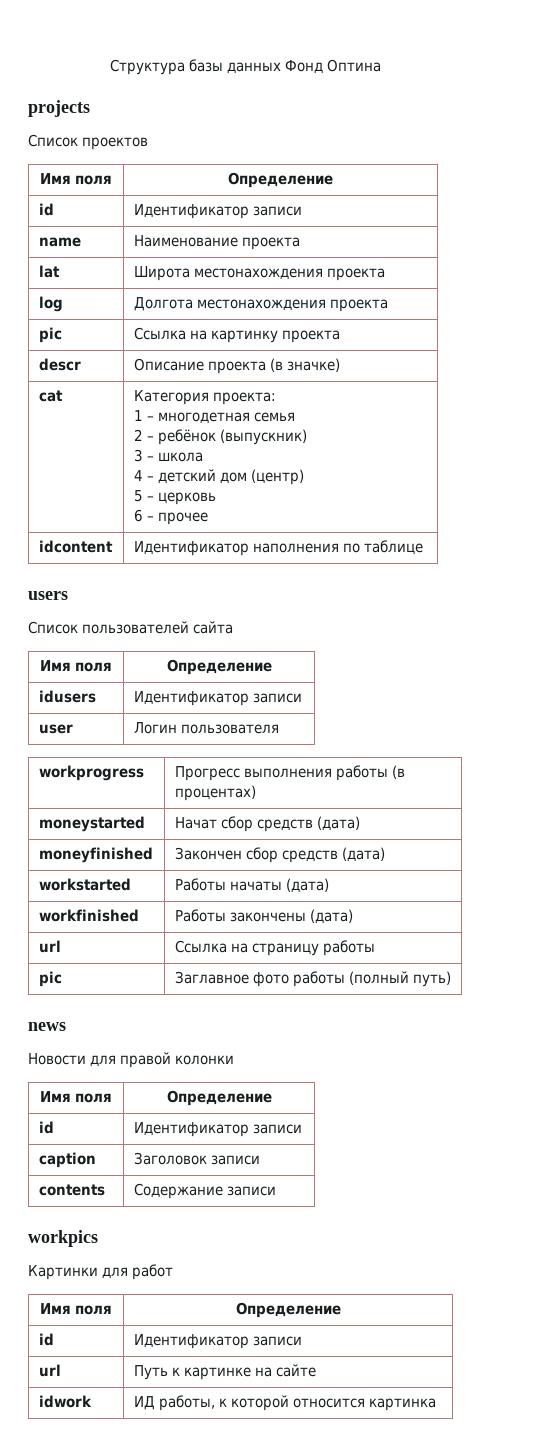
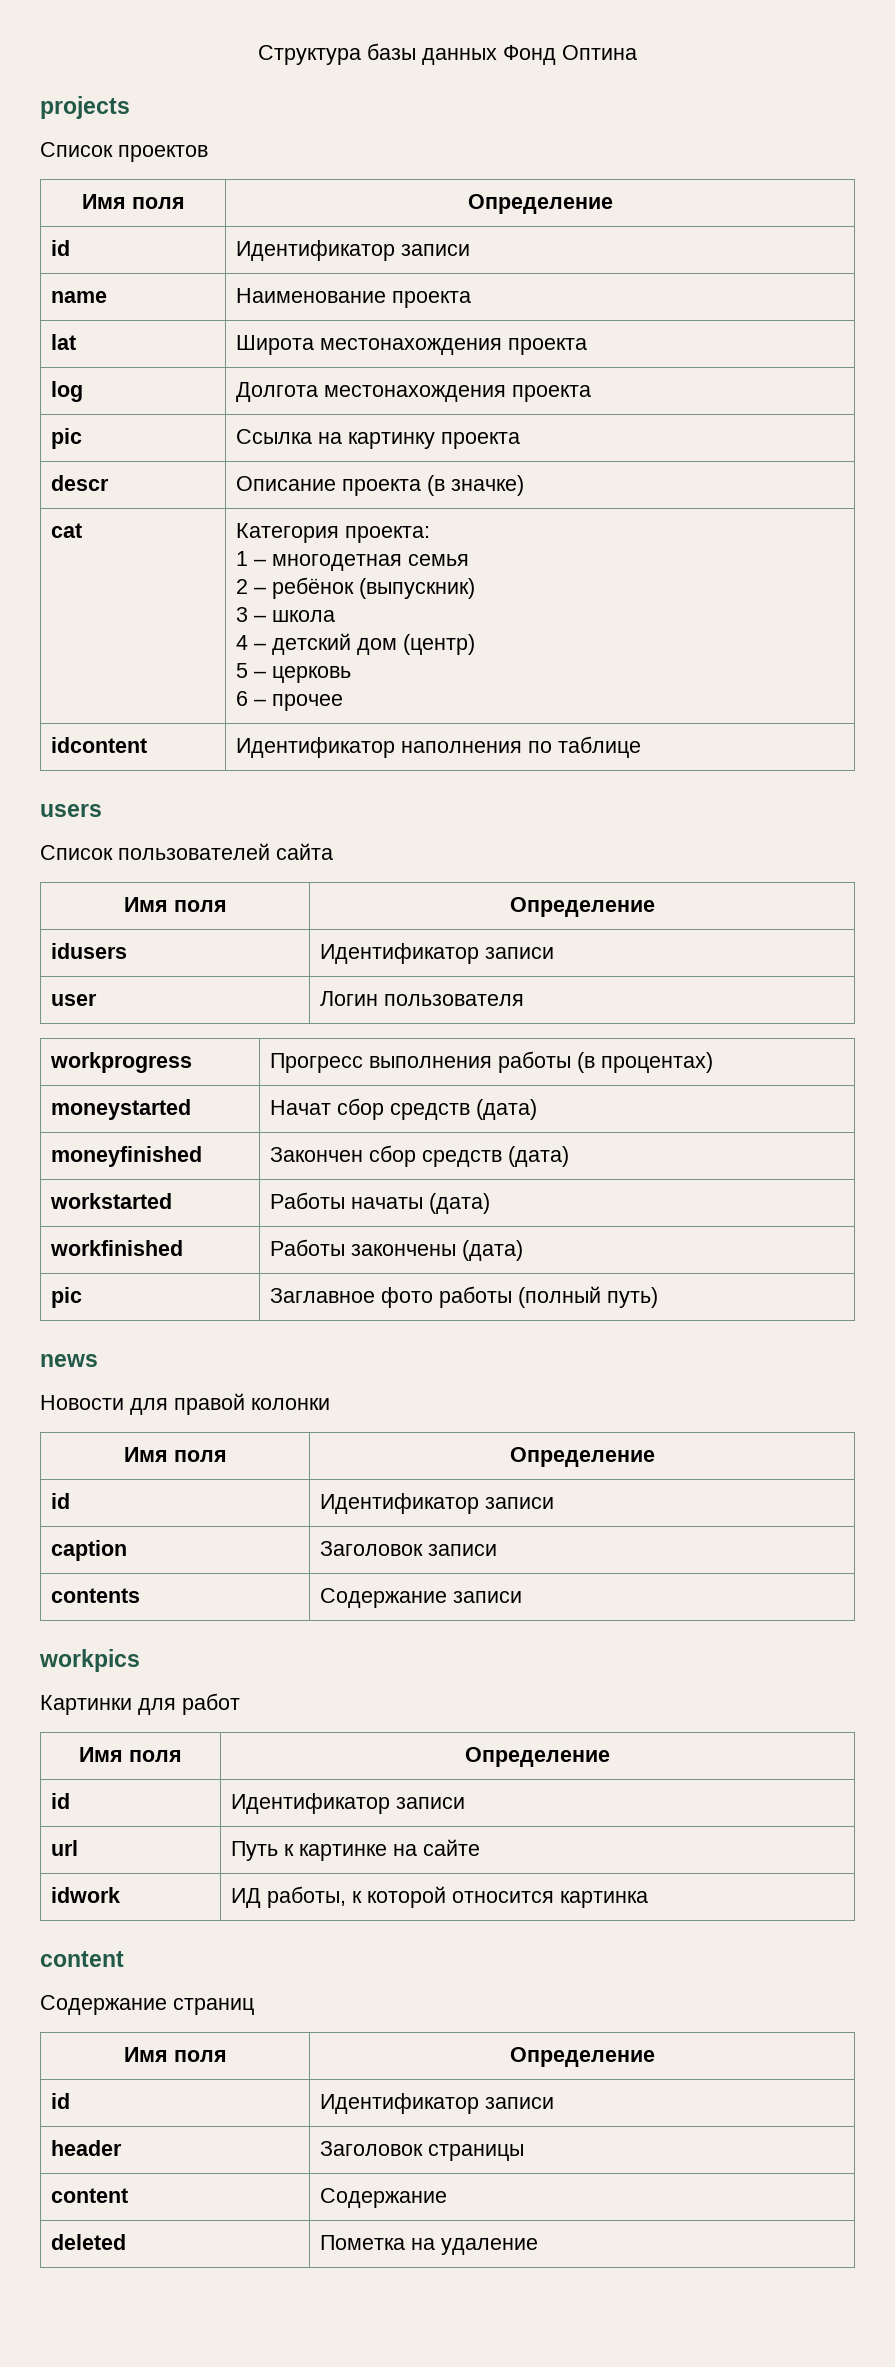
[38,940,61,953] [174,940,375,956] // url | Ссылка на страницу работы -> (524, 1250) none
(436, 1404) none -> [40,1951,124,1967] [40,1995,254,2015] [123,2047,227,2062] [509,2047,655,2067] [51,2093,71,2109] [320,2093,555,2114] [51,2140,123,2156] [320,2141,525,2161] [51,2188,129,2203] [320,2188,448,2208] [51,2234,127,2250] [320,2235,539,2255] // content // Содержание страниц // Имя поля | Определение // id | Идентификатор записи // header | Заголовок страницы // content | Содержание // deleted | Пометка на удаление

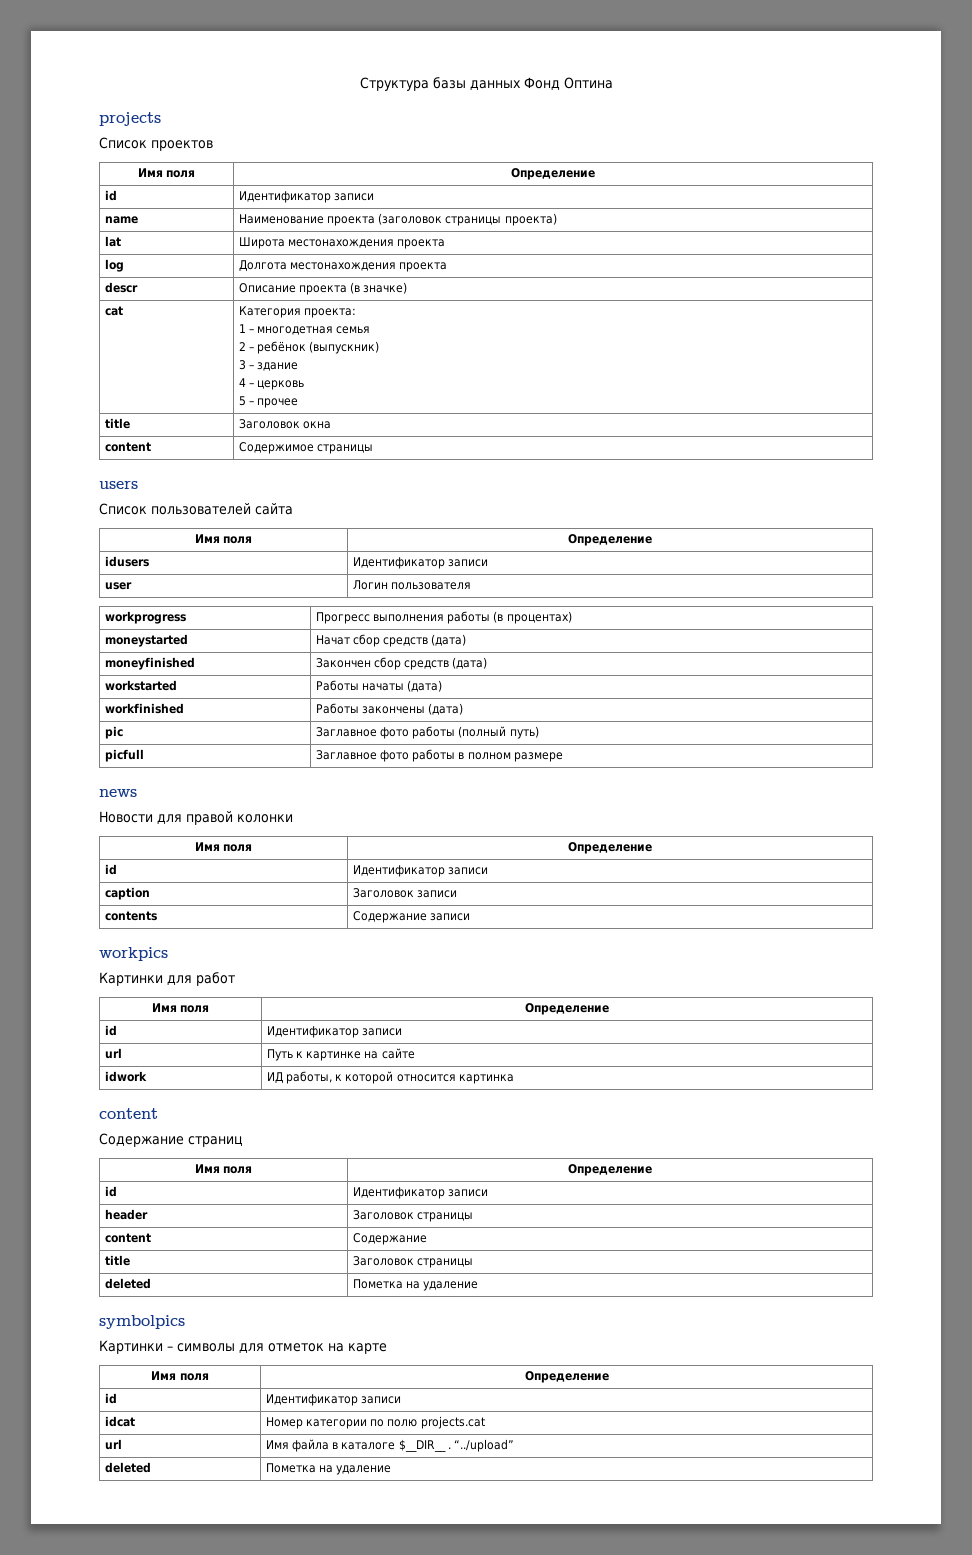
(472, 299) none -> [378,213,557,226] (заголовок страницы проекта)
[51,428,83,449] [236,429,521,449] // pic | Ссылка на картинку проекта -> (448, 267) none
[272,610,336,622] школа -> [257,362,299,371] здание
[272,633,476,655] детский дом (центр) -> [257,380,305,390] церковь
[272,666,352,683] [236,691,344,711] [51,737,148,753] [236,736,642,758] церковь // 6 – прочее // idcontent | Идентификатор наполнения по таблице -> [257,398,299,408] [104,418,130,429] [238,419,331,429] [104,442,151,452] [238,442,373,454] прочее // title | Заголовок окна // content | Содержимое страницы
(659, 1297) none -> [104,749,144,762] [315,749,563,762] // picfull | Заглавное фото работы в полном размере
[51,2234,127,2250] [320,2235,539,2255] // deleted | Пометка на удаление -> [104,1255,130,1266] [352,1256,473,1268] [104,1278,151,1289] [352,1279,479,1291] [99,1315,185,1329] [99,1340,387,1354] [151,1371,209,1381] [524,1371,609,1383] [104,1393,117,1404] [265,1394,401,1406] [104,1416,135,1427] [265,1416,485,1429] [104,1439,122,1450] [265,1439,515,1452] [104,1462,151,1473] [265,1463,392,1475] // title | Заголовок страницы // deleted | Пометка на удаление // symbolpics // Картинки – символы для отметок на карте // Имя поля | Определение // id | Идентификатор записи // idcat | Номер категории по полю projects.cat // url | Имя файла в каталоге $__DIR__ . “../upload” // deleted | Пометка на удаление

